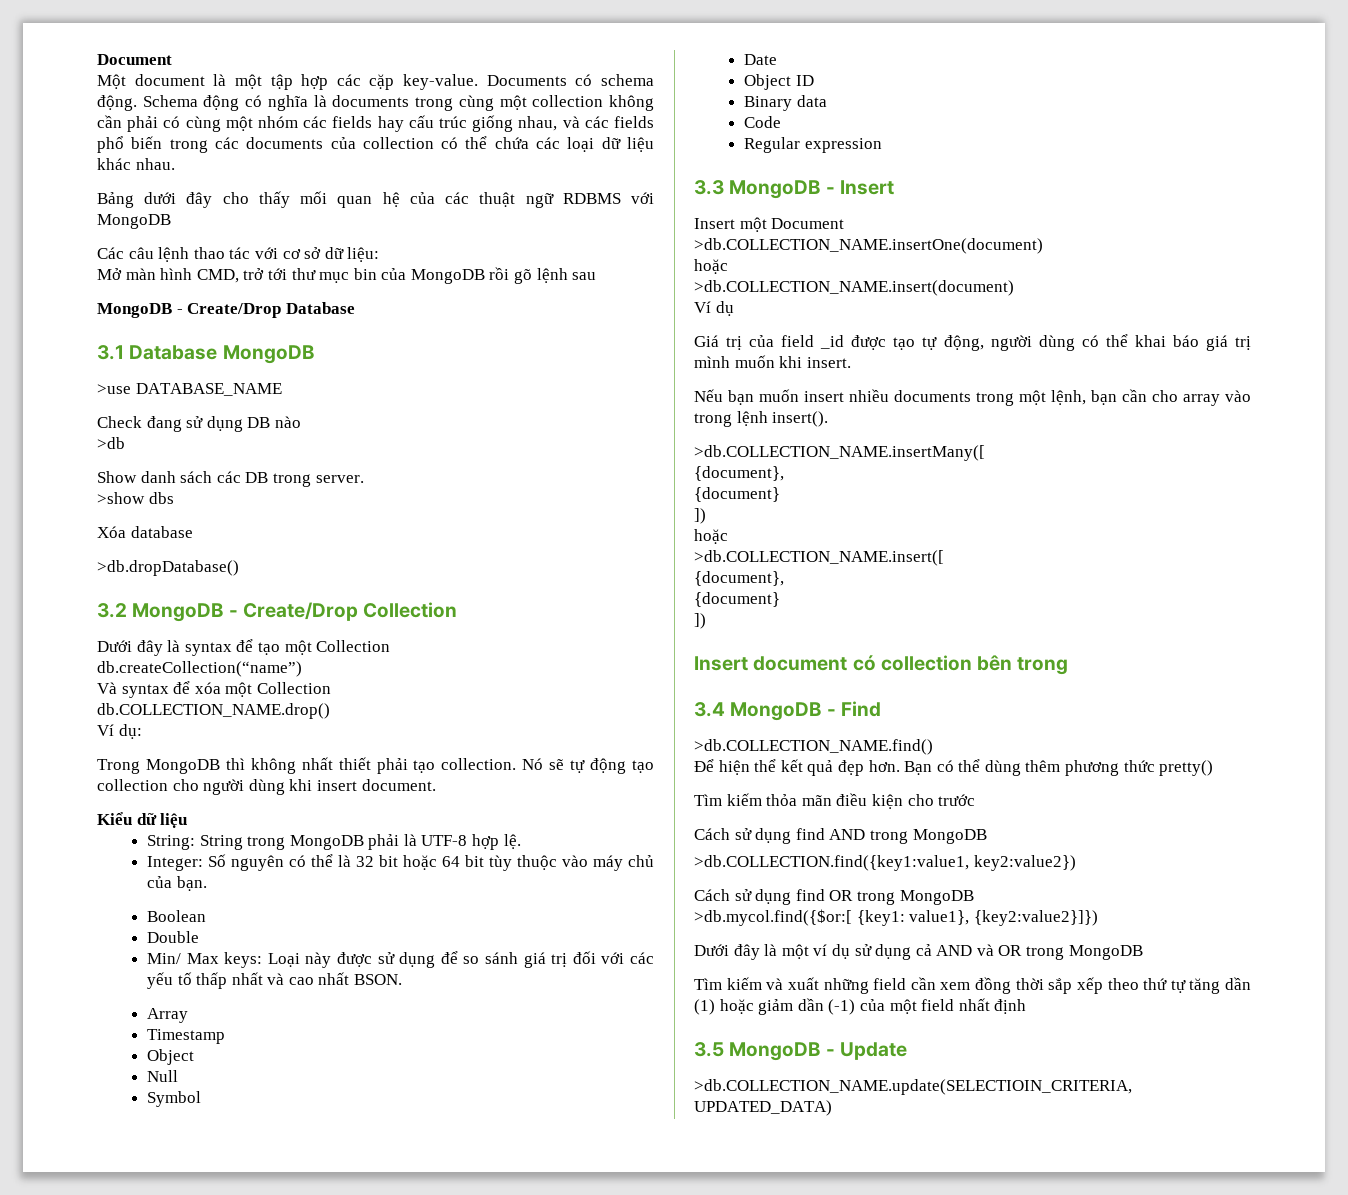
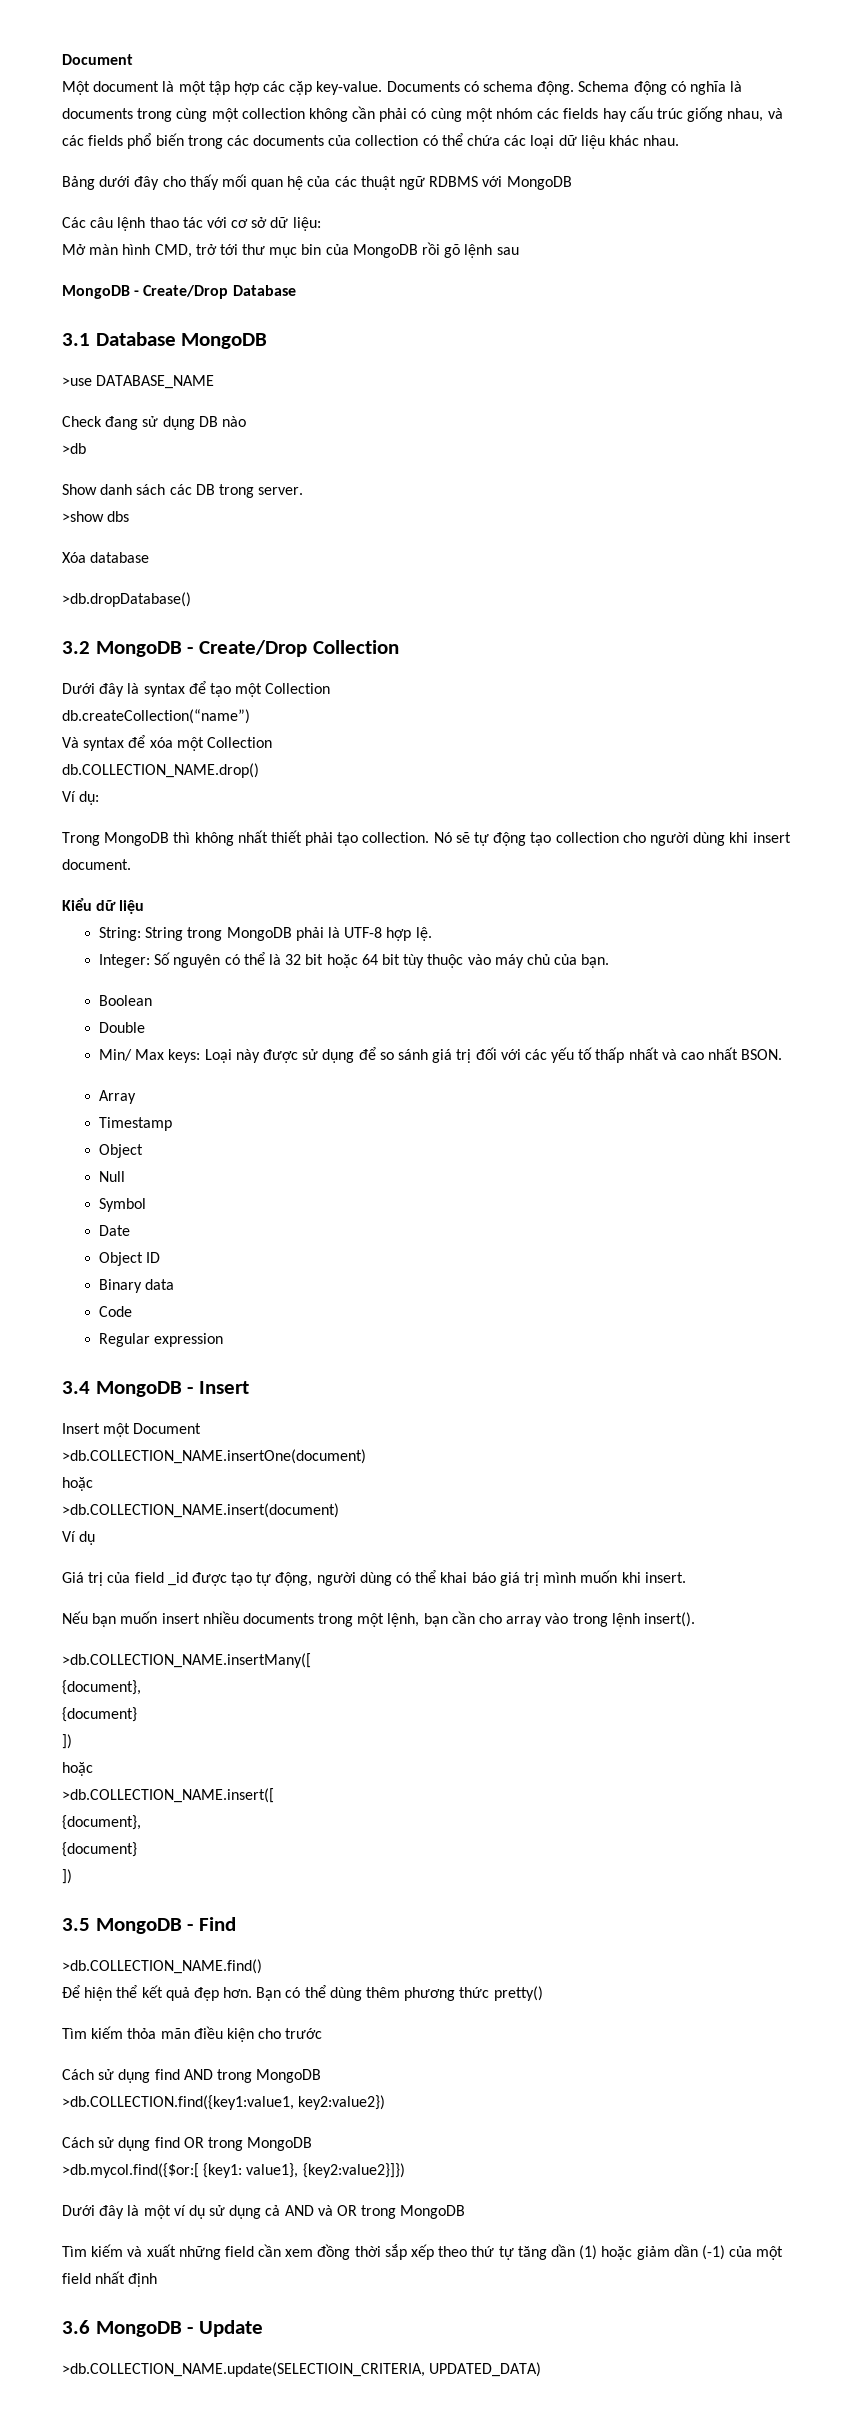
[694,180,724,195] 3.3 -> [62,1381,90,1394] 3.4
[694,655,1069,675] [694,702,725,717] Insert document có collection bên trong // 3.4 -> [62,1918,90,1931] 3.5
[694,1042,724,1057] 3.5 -> [62,2320,90,2334] 3.6

